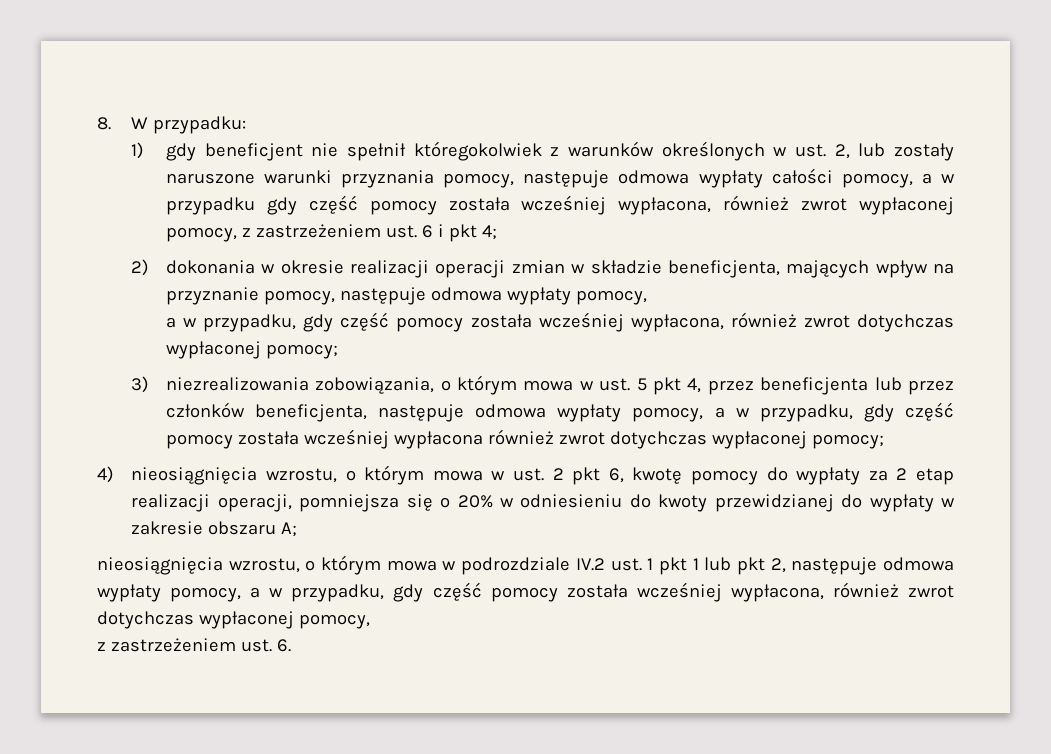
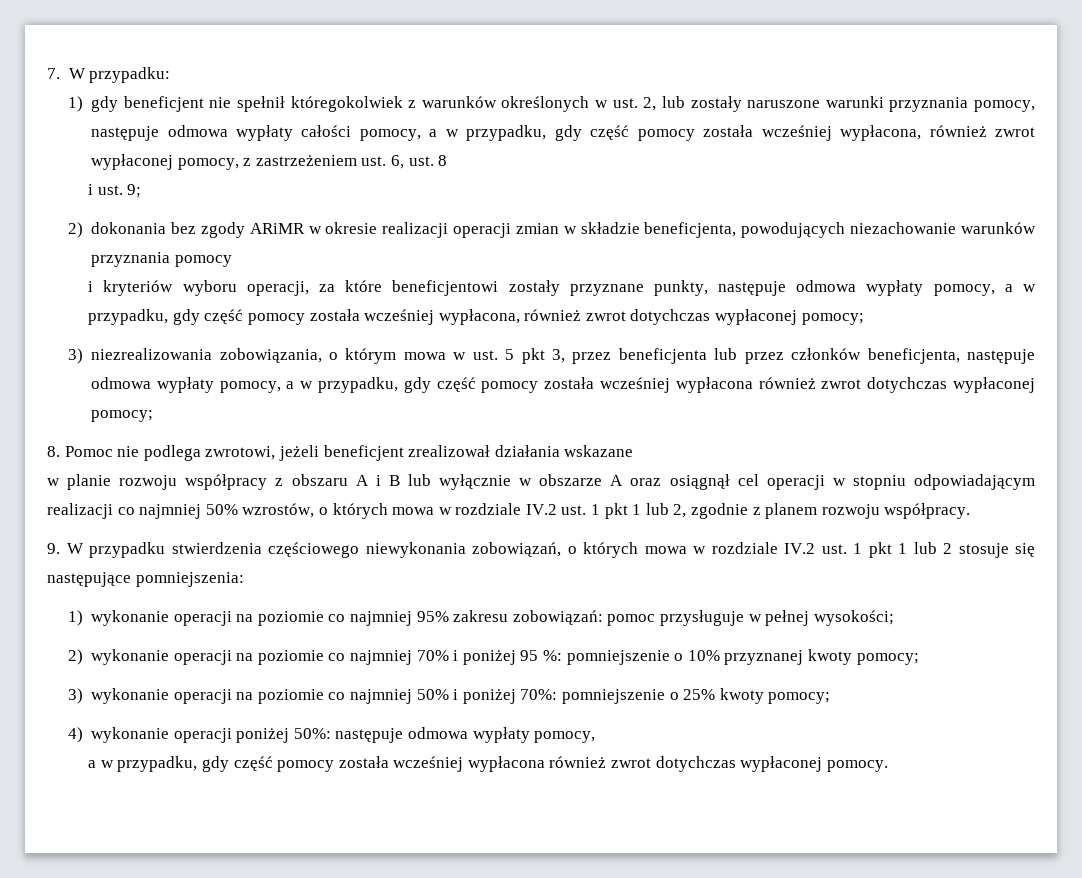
[97,117,111,130] 8. -> [47,68,60,79] 7.
[165,197,255,215] przypadku -> [466,125,547,141] przypadku,
[421,224,497,242] 6 i pkt 4; -> [391,155,448,169] [88,184,142,198] 6, ust. 8 // i ust. 9;
(255, 267) none -> [170,222,305,238] bez zgody ARiMR
[786,260,955,278] [165,287,647,305] mających wpływ na przyznanie pomocy, następuje odmowa wypłaty pomocy, // -> [741,222,1037,238] [91,252,232,267] [88,280,995,296] powodujących niezachowanie warunków przyznania pomocy // i kryteriów wyboru operacji, za które beneficjentowi zostały przyznane punkty, następuje odmowa wypłaty pomocy,
[687,378,702,393] 4, -> [551,349,565,363] 3,
[97,465,955,485] [131,494,955,512] [131,521,298,537] [97,555,954,575] [97,582,954,602] [97,611,370,629] [97,638,291,652] 4) nieosiągnięcia wzrostu, o którym mowa w ust. 2 pkt 6, kwotę pomocy do wypłaty za 2 etap realizacji operacji, pomniejsza się o 20% w odniesieniu do kwoty przewidzianej do wypłaty w zakresie obszaru A; // nieosiągnięcia wzrostu, o którym mowa w podrozdziale IV.2 ust. 1 pkt 1 lub pkt 2, następuje odmowa wypłaty pomocy, a w przypadku, gdy część pomocy została wcześniej wypłacona, również zwrot dotychczas wypłaconej pomocy, // z zastrzeżeniem ust. 6. -> [47,445,634,461] [47,474,1036,490] [47,503,971,519] [47,542,1035,558] [47,572,244,587] [67,610,894,626] [67,649,919,665] [67,688,831,704] [67,727,596,743] [88,756,888,772] 8. Pomoc nie podlega zwrotowi, jeżeli beneficjent zrealizował działania wskazane // w planie rozwoju współpracy z obszaru A i B lub wyłącznie w obszarze A oraz osiągnął cel operacji w stopniu odpowiadającym realizacji co najmniej 50% wzrostów, o których mowa w rozdziale IV.2 ust. 1 pkt 1 lub 2, zgodnie z planem rozwoju współpracy. // 9. W przypadku stwierdzenia częściowego niewykonania zobowiązań, o których mowa w rozdziale IV.2 ust. 1 pkt 1 lub 2 stosuje się następujące pomniejszenia: // 1) wykonanie operacji na poziomie co najmniej 95% zakresu zobowiązań: pomoc przysługuje w pełnej wysokości; // 2) wykonanie operacji na poziomie co najmniej 70% i poniżej 95 %: pomniejszenie o 10% przyznanej kwoty pomocy; // 3) wykonanie operacji na poziomie co najmniej 50% i poniżej 70%: pomniejszenie o 25% kwoty pomocy; // 4) wykonanie operacji poniżej 50%: następuje odmowa wypłaty pomocy, // a w przypadku, gdy część pomocy została wcześniej wypłacona również zwrot dotychczas wypłaconej pomocy.

